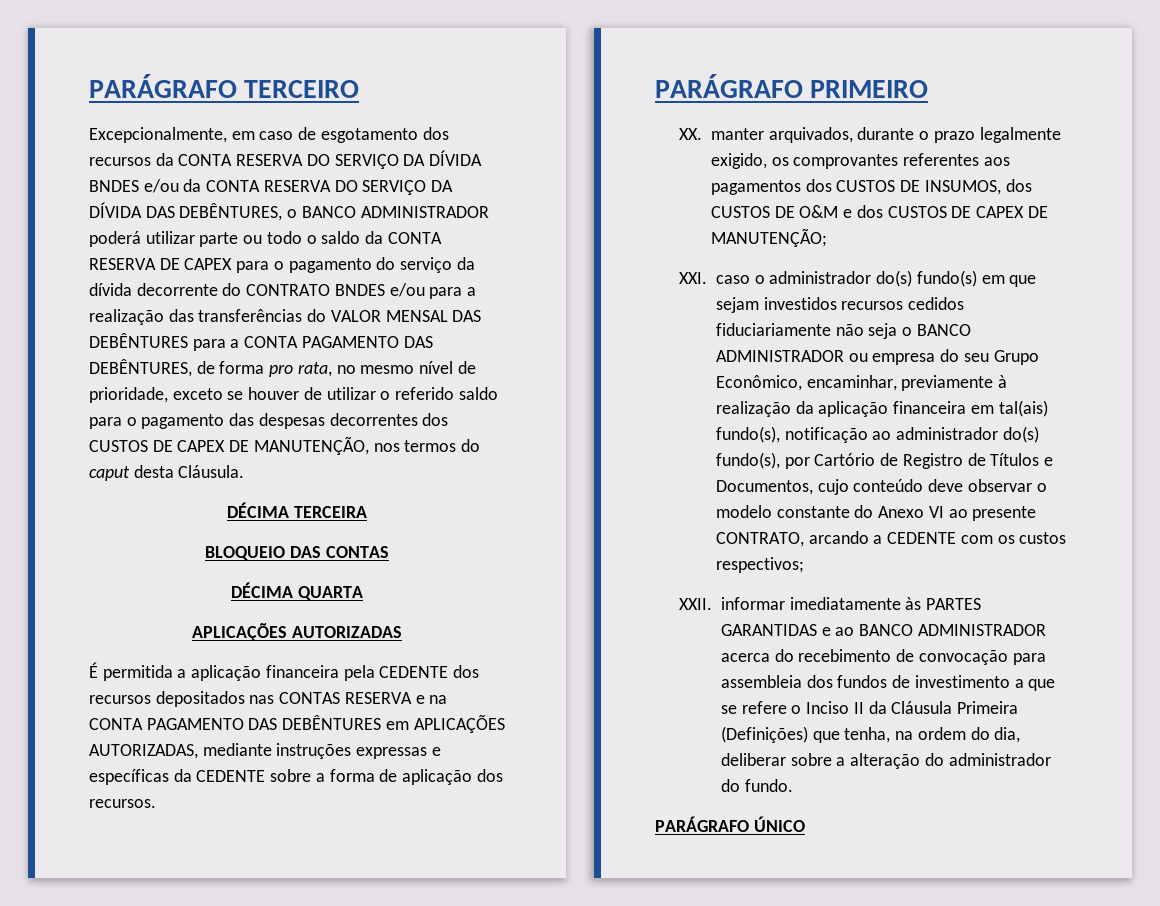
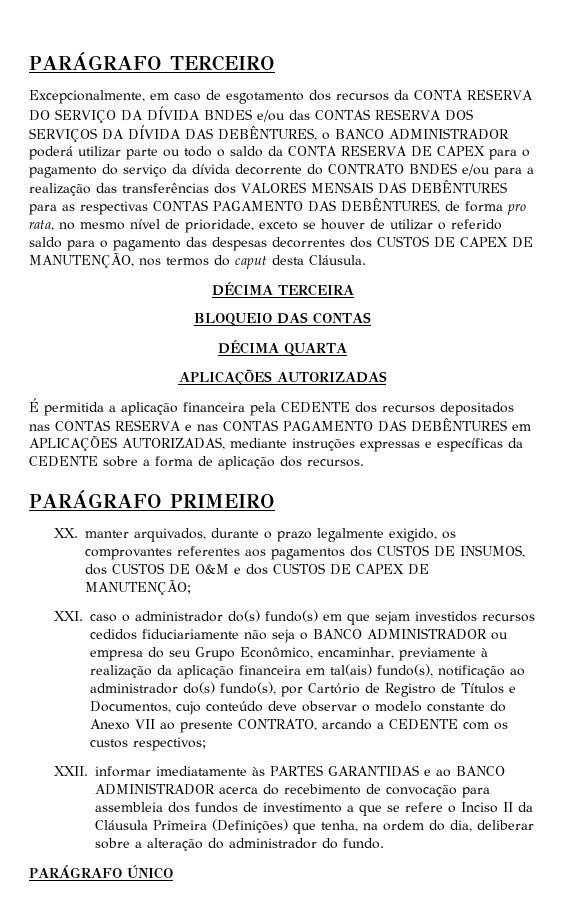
[183,179,427,195] da CONTA RESERVA DO SERVIÇO -> [289,109,473,121] [29,128,97,142] das CONTAS RESERVA DOS SERVIÇOS
[307,309,482,322] [89,333,299,351] do VALOR MENSAL DAS DEBÊNTURES para a CONTA -> [214,180,507,194] [29,200,208,215] dos VALORES MENSAIS DAS DEBÊNTURES para as respectivas CONTAS
[429,695,448,704] [89,718,143,730] na CONTA -> [196,420,278,431] nas CONTAS
[928,506,944,518] VI -> [135,719,156,729] VII

